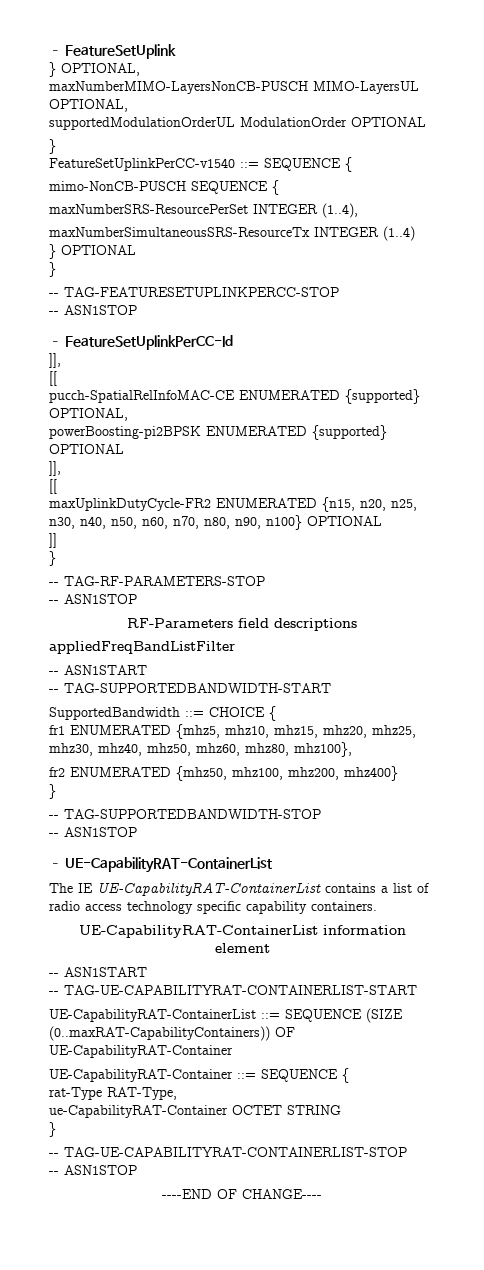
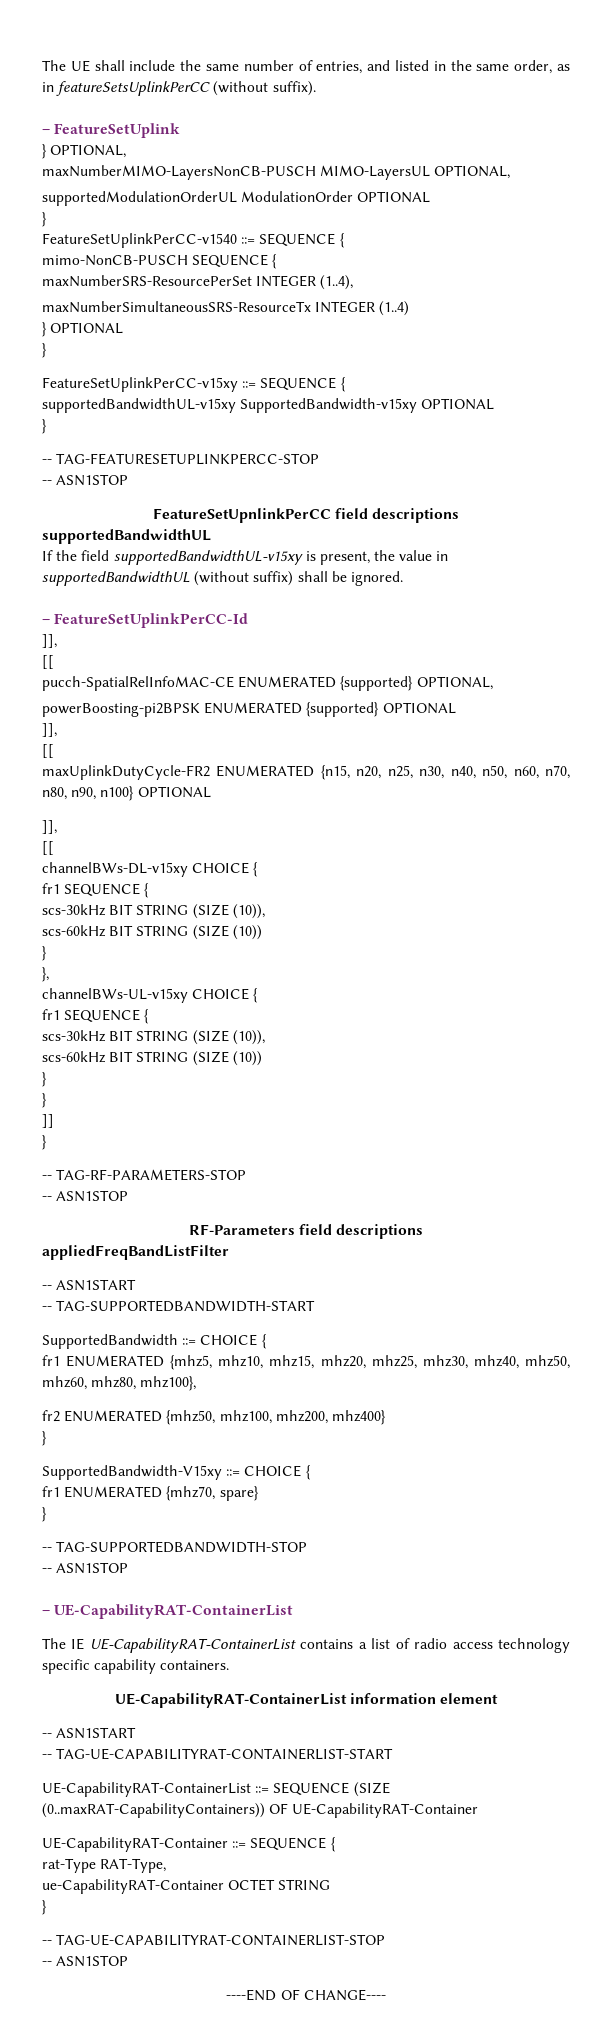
(49, 52) none -> [42,60,570,74] [42,81,316,96] The UE shall include the same number of entries, and listed in the same order, as in featureSetsUplinkPerCC (without suffix). //
[49,287,339,297] [49,305,137,315] -- TAG-FEATURESETUPLINKPERCC-STOP // -- ASN1STOP -> [42,377,346,392] [42,398,495,413] [42,419,47,434] [42,453,320,465] [42,474,129,486] [152,508,460,523] [42,529,211,544] [42,550,449,565] [42,571,403,586] FeatureSetUplinkPerCC-v15xy ::= SEQUENCE { // supportedBandwidthUL-v15xy SupportedBandwidth-v15xy OPTIONAL // } // -- TAG-FEATURESETUPLINKPERCC-STOP // -- ASN1STOP // FeatureSetUpnlinkPerCC field descriptions // supportedBandwidthUL // If the field supportedBandwidthUL-v15xy is present, the value in supportedBandwidthUL (without suffix) shall be ignored.
(382, 521) none -> [42,820,57,834] [42,841,54,855] [42,862,259,877] [42,883,150,898] [42,904,265,919] [42,925,262,940] [42,946,47,961] [42,967,49,982] [42,988,259,1003] [42,1009,150,1024] [42,1030,265,1045] [42,1051,262,1066] [42,1072,47,1087] [42,1093,47,1108] // ]], // [[ // channelBWs-DL-v15xy CHOICE { // fr1 SEQUENCE { // scs-30kHz BIT STRING (SIZE (10)), // scs-60kHz BIT STRING (SIZE (10)) // } // }, // channelBWs-UL-v15xy CHOICE { // fr1 SEQUENCE { // scs-30kHz BIT STRING (SIZE (10)), // scs-60kHz BIT STRING (SIZE (10)) // } // }
(56, 791) none -> [42,1465,311,1480] [42,1486,259,1501] [42,1507,47,1522] // SupportedBandwidth-V15xy ::= CHOICE { // fr1 ENUMERATED {mhz70, spare} // }

